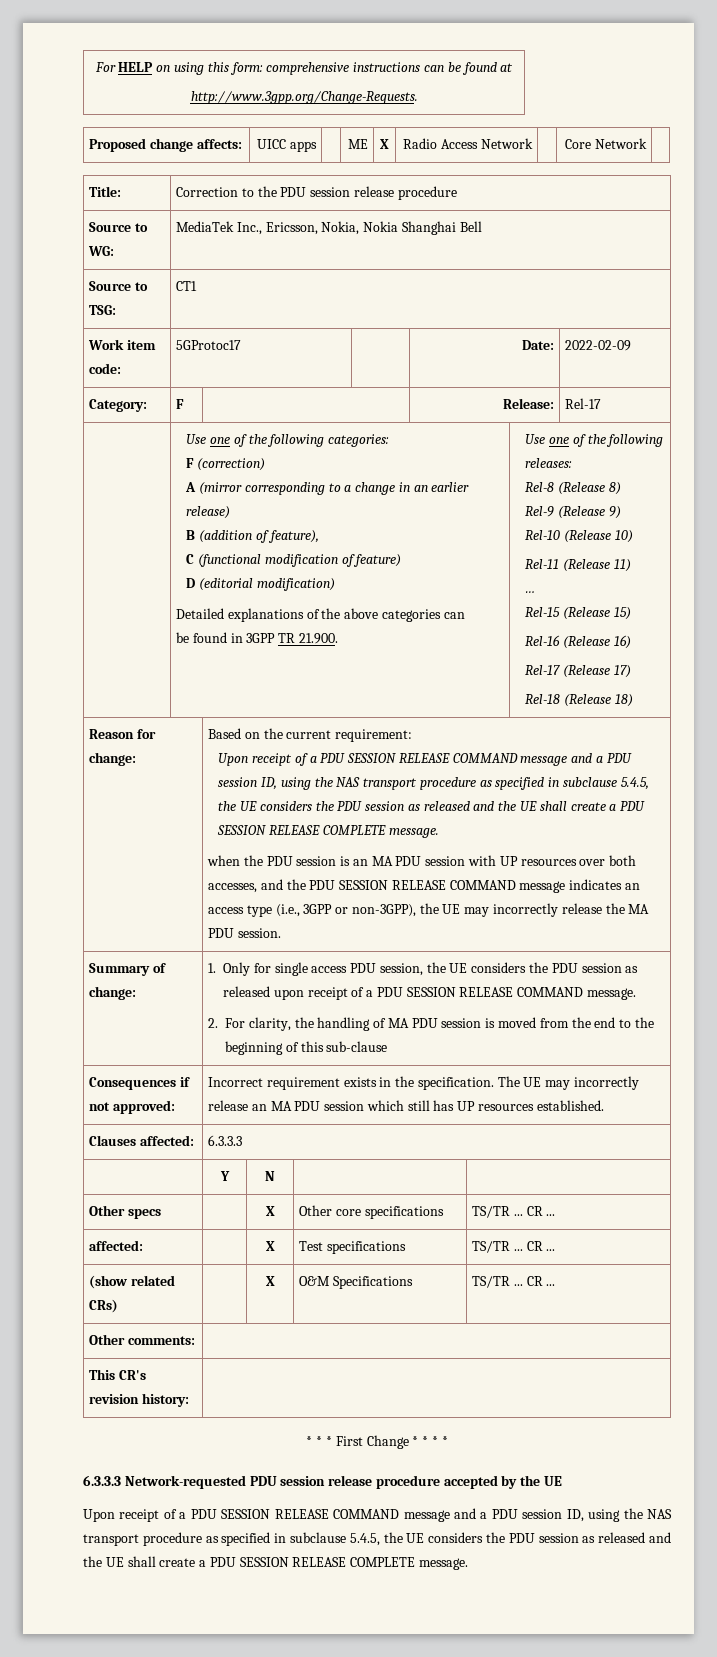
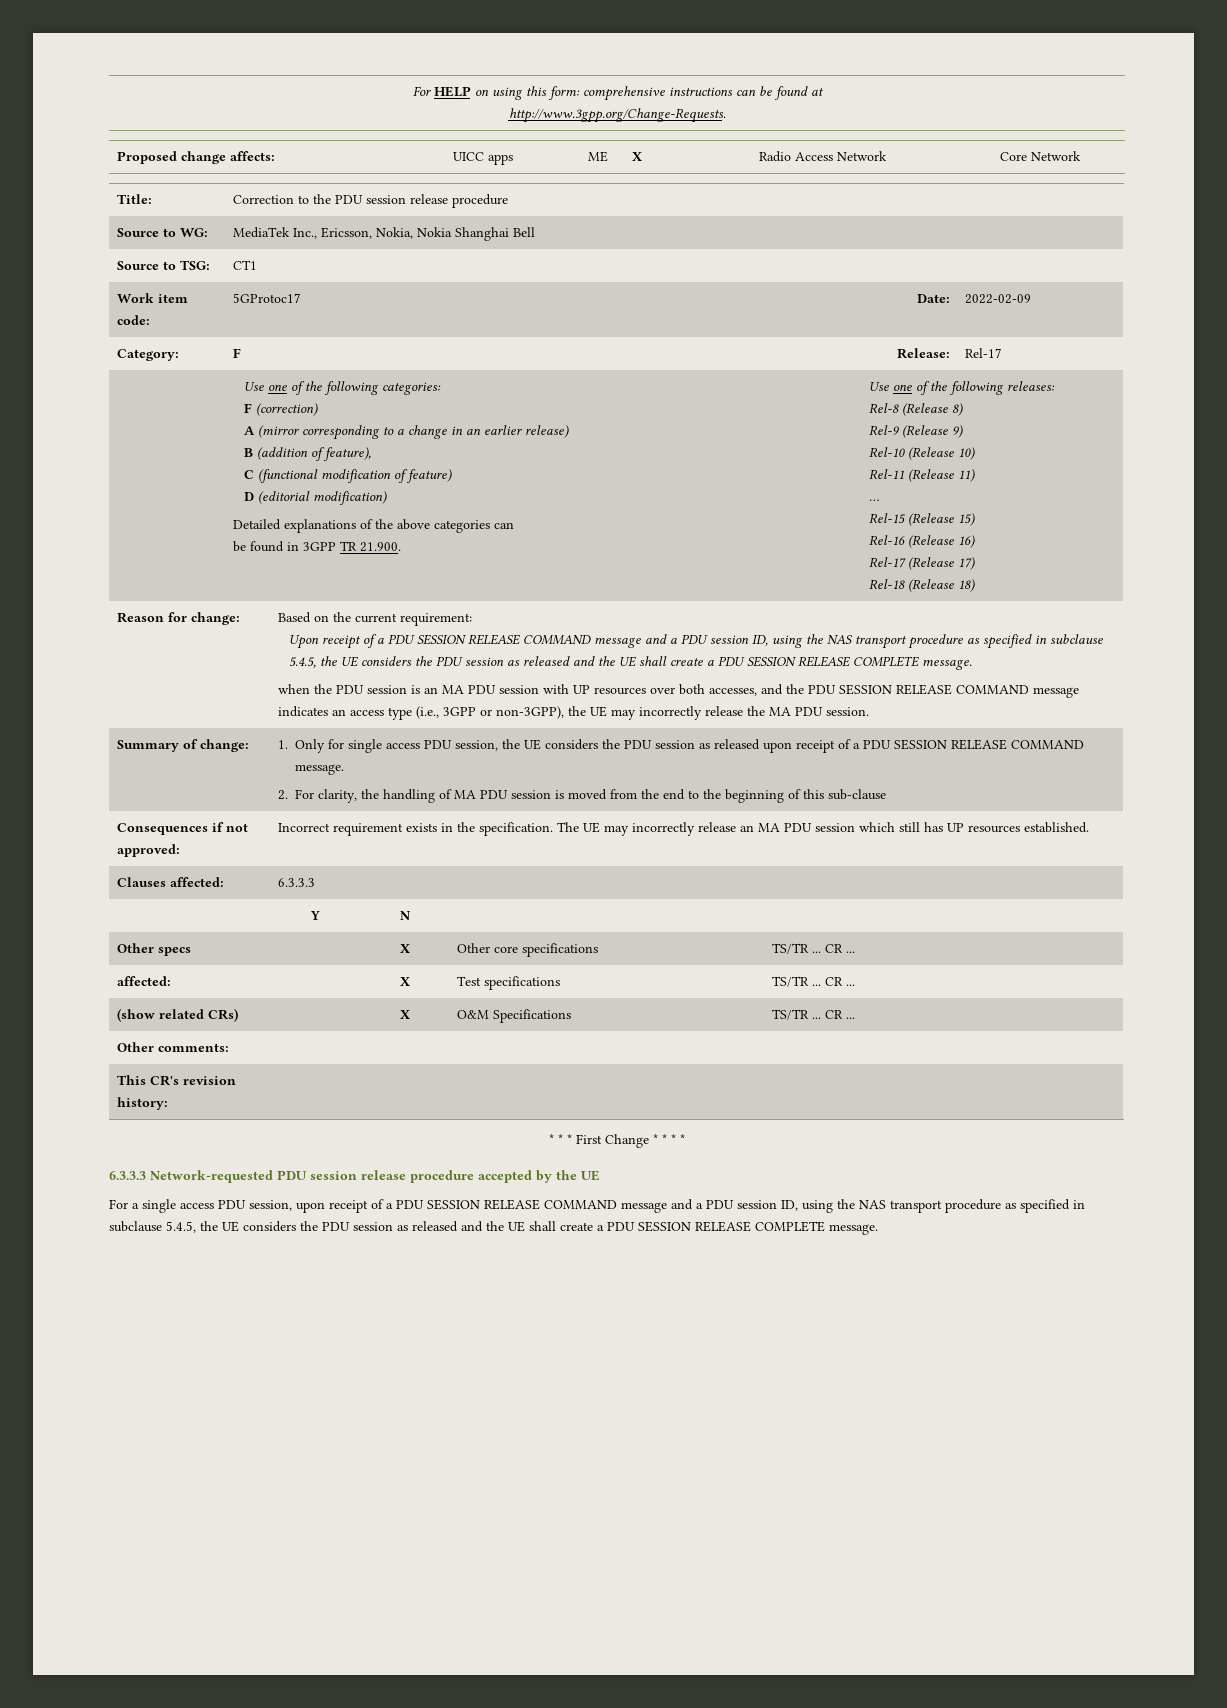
[83,1509,115,1522] Upon -> [109,1199,325,1213] For a single access PDU session, upon

